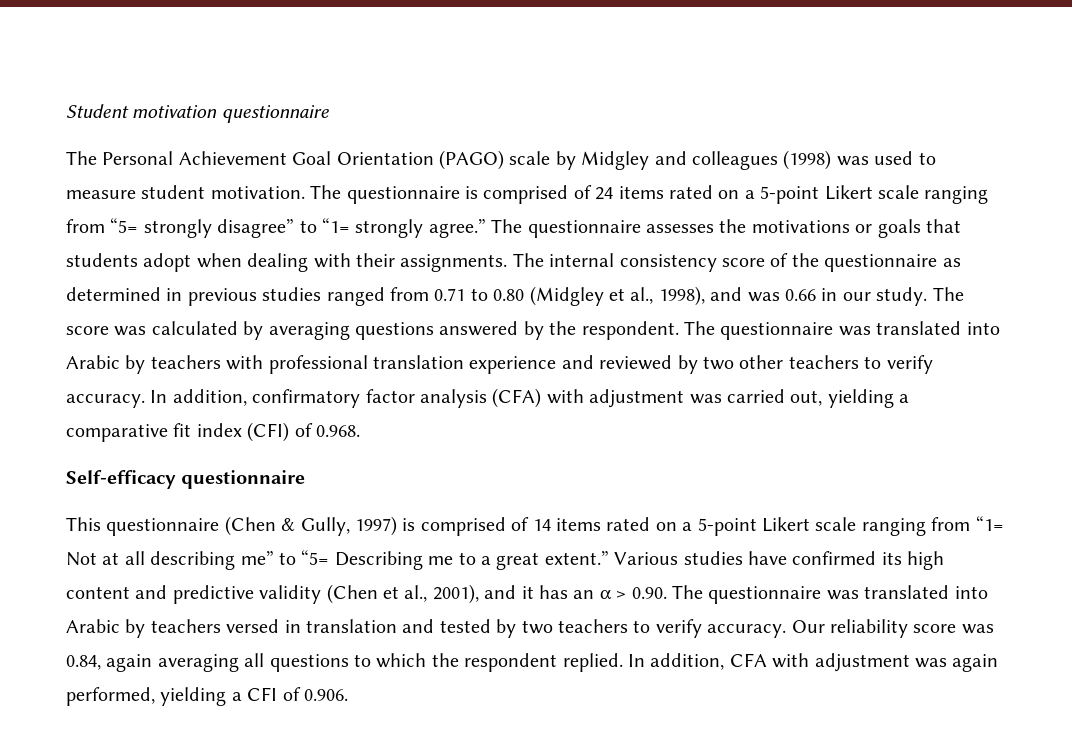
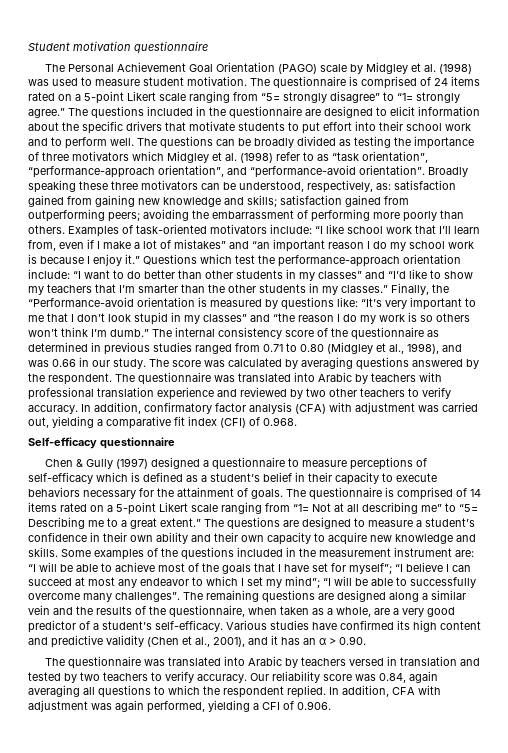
[654,151,778,170] and colleagues -> [411,63,437,72] et al.
[527,219,961,238] [66,253,508,272] questionnaire assesses the motivations or goals that students adopt when dealing with their assignments. -> [91,106,480,119] [28,121,471,134] [28,136,474,149] [28,151,428,163] [28,165,468,178] [28,180,456,193] [28,195,409,207] [28,209,464,222] [28,224,480,237] [28,239,474,252] [28,254,461,267] [28,269,473,281] [28,283,449,295] [28,297,476,310] [28,312,470,325] [28,327,149,337] questions included in the questionnaire are designed to elicit information about the specific drivers that motivate students to put effort into their school work and to perform well. The questions can be broadly divided as testing the importance of three motivators which Midgley et al. (1998) refer to as “task orientation”, “performance-approach orientation”, and “performance-avoid orientation”. Broadly speaking these three motivators can be understood, respectively, as: satisfaction gained from gaining new knowledge and skills; satisfaction gained from outperforming peers; avoiding the embarrassment of performing more poorly than others. Examples of task-oriented motivators include: “I like school work that I’ll learn from, even if I make a lot of mistakes” and “an important reason I do my school work is because I enjoy it.” Questions which test the performance-approach orientation include: “I want to do better than other students in my classes” and “I’d like to show my teachers that I’m smarter than the other students in my classes.” Finally, the “Performance-avoid orientation is measured by questions like: “It’s very important to me that I don’t look stupid in my classes” and “the reason I do my work is so others won’t think I’m dumb.”
[66,516,397,536] This questionnaire (Chen & Gully, 1997) -> [45,457,428,470] [28,472,437,485] [28,487,382,500] Chen & Gully (1997) designed a questionnaire to measure perceptions of self-efficacy which is defined as a student’s belief in their capacity to execute behaviors necessary for the attainment of goals. The questionnaire
(609, 557) none -> [204,517,475,530] [28,532,476,545] [28,547,474,560] [28,562,471,574] [28,576,476,588] [28,590,466,603] [28,605,455,618] [28,620,223,633] The questions are designed to measure a student’s confidence in their own ability and their own capacity to acquire new knowledge and skills. Some examples of the questions included in the measurement instrument are: “I will be able to achieve most of the goals that I have set for myself”; “I believe I can succeed at most any endeavor to which I set my mind”; “I will be able to successfully overcome many challenges”. The remaining questions are designed along a similar vein and the results of the questionnaire, when taken as a whole, are a very good predictor of a student’s self-efficacy.
(667, 593) none -> (366, 640) //

